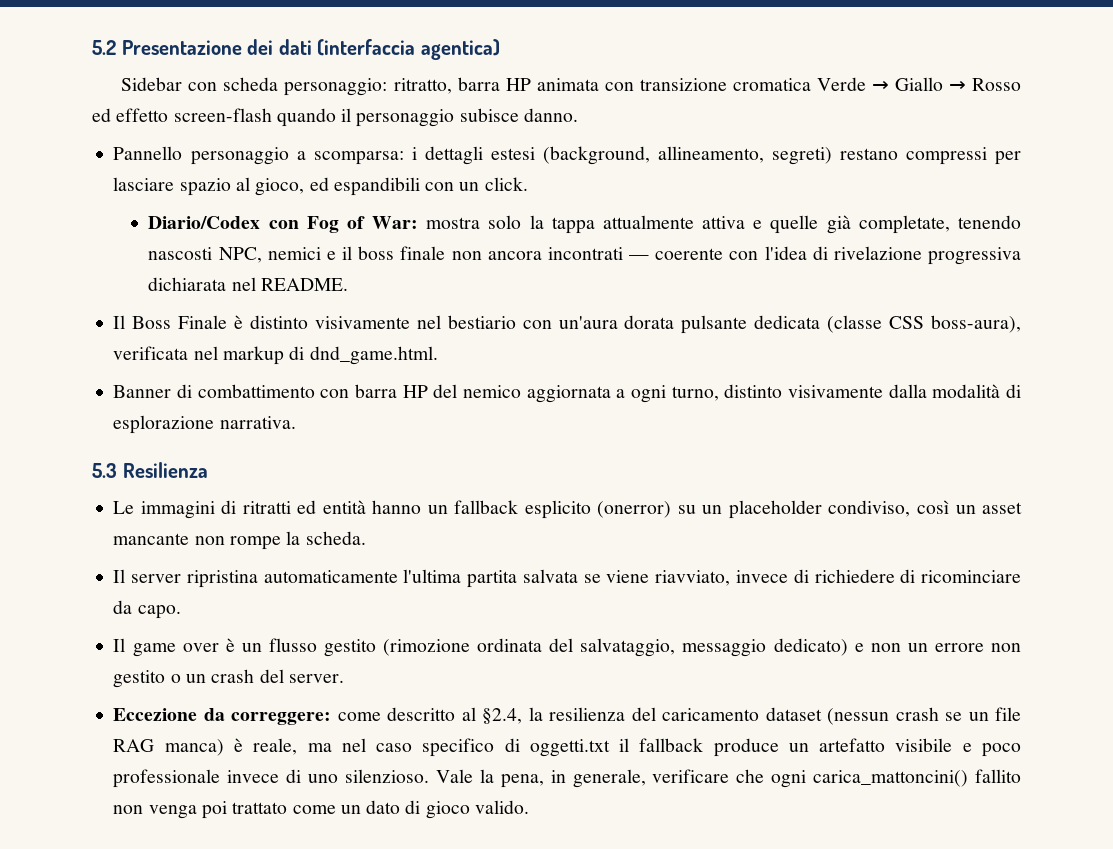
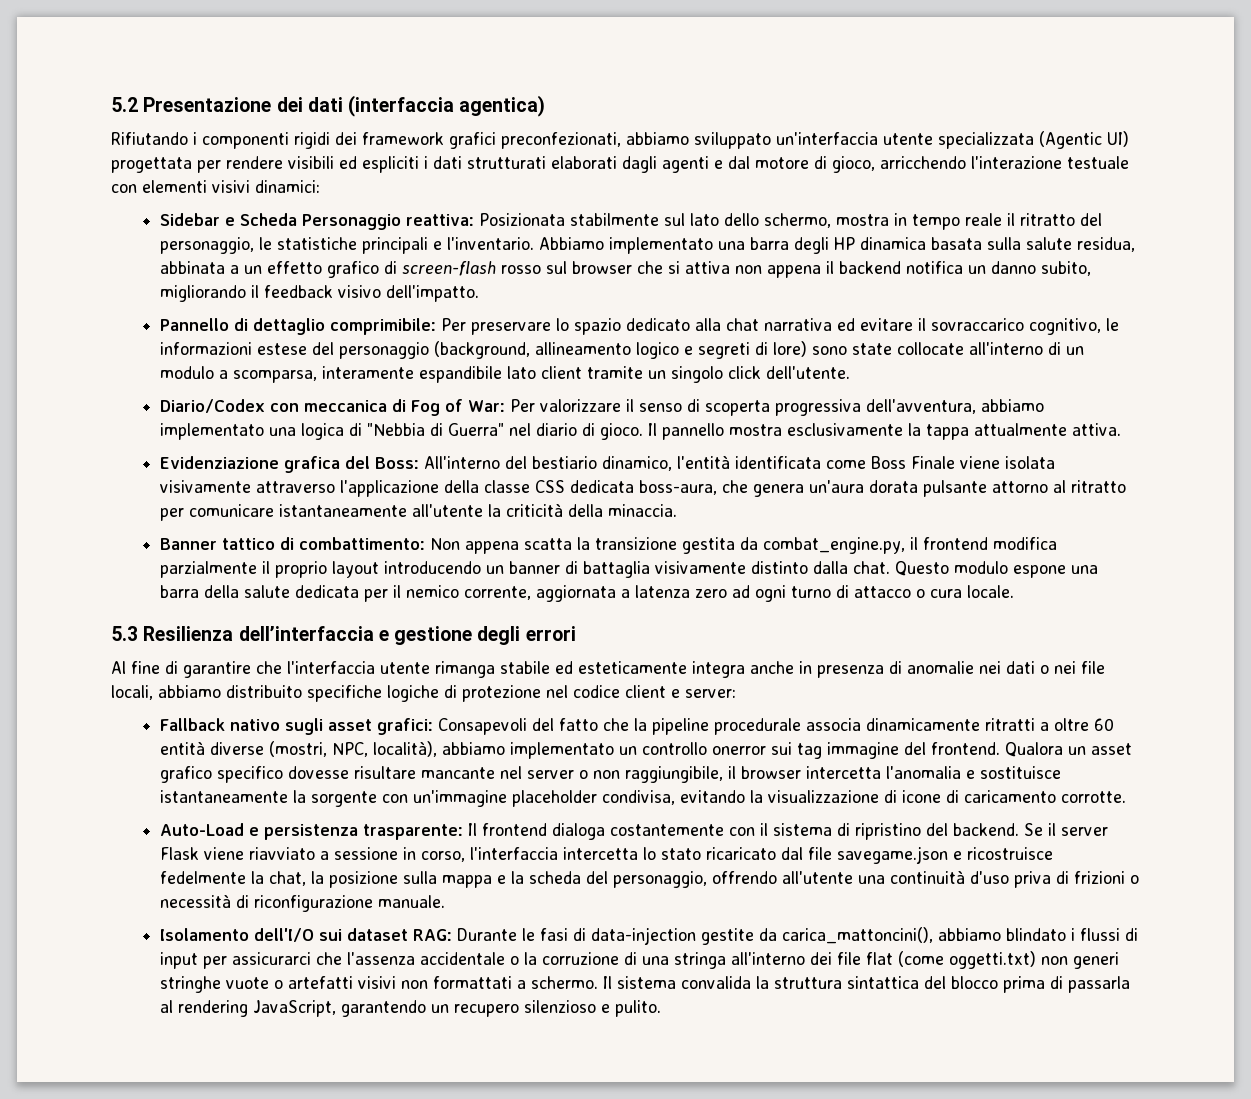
[121,77,1022,96] [92,108,578,127] [113,146,1022,165] [113,177,528,196] Sidebar con scheda personaggio: ritratto, barra HP animata con transizione cromatica Verde → Giallo → Rosso ed effetto screen-flash quando il personaggio subisce danno. // Pannello personaggio a scomparsa: i dettagli estesi (background, allineamento, segreti) restano compressi per lasciare spazio al gioco, ed espandibili con un click. -> [111,131,1129,149] [111,156,1129,173] [111,180,320,193] [159,213,1102,230] [159,237,1135,254] [159,261,1091,278] [159,285,479,302] [159,318,1119,335] [159,341,1084,359] [159,366,850,383] Rifiutando i componenti rigidi dei framework grafici preconfezionati, abbiamo sviluppato un'interfaccia utente specializzata (Agentic UI) progettata per rendere visibili ed espliciti i dati strutturati elaborati dagli agenti e dal motore di gioco, arricchendo l'interazione testuale con elementi visivi dinamici: // Sidebar e Scheda Personaggio reattiva: Posizionata stabilmente sul lato dello schermo, mostra in tempo reale il ritratto del personaggio, le statistiche principali e l'inventario. Abbiamo implementato una barra degli HP dinamica basata sulla salute residua, abbinata a un effetto grafico di screen-flash rosso sul browser che si attiva non appena il backend notifica un danno subito, migliorando il feedback visivo dell'impatto. // Pannello di dettaglio comprimibile: Per preservare lo spazio dedicato alla chat narrativa ed evitare il sovraccarico cognitivo, le informazioni estese del personaggio (background, allineamento logico e segreti di lore) sono state collocate all'interno di un modulo a scomparsa, interamente espandibile lato client tramite un singolo click dell'utente.
(299, 224) none -> [303,399,406,412] meccanica di
[426,215,1021,234] [148,246,1021,265] [148,277,348,291] [113,315,1021,334] [113,346,438,365] [113,384,1021,403] [113,415,296,434] [92,462,208,478] [113,500,1022,519] [113,531,366,550] [113,569,1021,588] [113,600,181,619] [113,638,1022,657] [113,669,344,688] [113,707,1021,725] [113,738,1021,757] [113,769,1021,788] [113,800,529,819] mostra solo la tappa attualmente attiva e quelle già completate, tenendo nascosti NPC, nemici e il boss finale non ancora incontrati — coerente con l'idea di rivelazione progressiva dichiarata nel README. // Il Boss Finale è distinto visivamente nel bestiario con un'aura dorata pulsante dedicata (classe CSS boss-aura), verificata nel markup di dnd_game.html. // Banner di combattimento con barra HP del nemico aggiornata a ogni turno, distinto visivamente dalla modalità di esplorazione narrativa. // 5.3 Resilienza // Le immagini di ritratti ed entità hanno un fallback esplicito (onerror) su un placeholder condiviso, così un asset mancante non rompe la scheda. // Il server ripristina automaticamente l'ultima partita salvata se viene riavviato, invece di richiedere di ricominciare da capo. // Il game over è un flusso gestito (rimozione ordinata del salvataggio, messaggio dedicato) e non un errore non gestito o un crash del server. // Eccezione da correggere: come descritto al §2.4, la resilienza del caricamento dataset (nessun crash se un file RAG manca) è reale, ma nel caso specifico di oggetti.txt il fallback produce un artefatto visibile e poco professionale invece di uno silenzioso. Vale la pena, in generale, verificare che ogni carica_mattoncini() fallito non venga poi trattato come un dato di gioco valido. -> [509,399,1044,416] [159,423,1121,440] [159,455,1055,473] [159,480,1126,497] [159,503,677,521] [159,537,1057,554] [159,561,1098,578] [159,585,1014,602] [111,626,576,645] [111,661,1105,678] [111,685,736,702] [159,718,1114,735] [159,741,1132,759] [159,766,1061,783] [159,790,1126,807] [159,823,1108,840] [159,846,1053,864] [159,870,1139,888] [159,894,445,912] [159,927,1138,945] [159,951,1119,969] [159,976,1130,993] [159,1000,661,1017] Per valorizzare il senso di scoperta progressiva dell'avventura, abbiamo implementato una logica di "Nebbia di Guerra" nel diario di gioco. Il pannello mostra esclusivamente la tappa attualmente attiva. // Evidenziazione grafica del Boss: All'interno del bestiario dinamico, l'entità identificata come Boss Finale viene isolata visivamente attraverso l'applicazione della classe CSS dedicata boss-aura, che genera un'aura dorata pulsante attorno al ritratto per comunicare istantaneamente all'utente la criticità della minaccia. // Banner tattico di combattimento: Non appena scatta la transizione gestita da combat_engine.py, il frontend modifica parzialmente il proprio layout introducendo un banner di battaglia visivamente distinto dalla chat. Questo modulo espone una barra della salute dedicata per il nemico corrente, aggiornata a latenza zero ad ogni turno di attacco o cura locale. // 5.3 Resilienza dell’interfaccia e gestione degli errori // Al fine di garantire che l'interfaccia utente rimanga stabile ed esteticamente integra anche in presenza di anomalie nei dati o nei file locali, abbiamo distribuito specifiche logiche di protezione nel codice client e server: // Fallback nativo sugli asset grafici: Consapevoli del fatto che la pipeline procedurale associa dinamicamente ritratti a oltre 60 entità diverse (mostri, NPC, località), abbiamo implementato un controllo onerror sui tag immagine del frontend. Qualora un asset grafico specifico dovesse risultare mancante nel server o non raggiungibile, il browser intercetta l'anomalia e sostituisce istantaneamente la sorgente con un'immagine placeholder condivisa, evitando la visualizzazione di icone di caricamento corrotte. // Auto-Load e persistenza trasparente: Il frontend dialoga costantemente con il sistema di ripristino del backend. Se il server Flask viene riavviato a sessione in corso, l'interfaccia intercetta lo stato ricaricato dal file savegame.json e ricostruisce fedelmente la chat, la posizione sulla mappa e la scheda del personaggio, offrendo all'utente una continuità d'uso priva di frizioni o necessità di riconfigurazione manuale. // Isolamento dell'I/O sui dataset RAG: Durante le fasi di data-injection gestite da carica_mattoncini(), abbiamo blindato i flussi di input per assicurarci che l'assenza accidentale o la corruzione di una stringa all'interno dei file flat (come oggetti.txt) non generi stringhe vuote o artefatti visivi non formattati a schermo. Il sistema convalida la struttura sintattica del blocco prima di passarla al rendering JavaScript, garantendo un recupero silenzioso e pulito.

